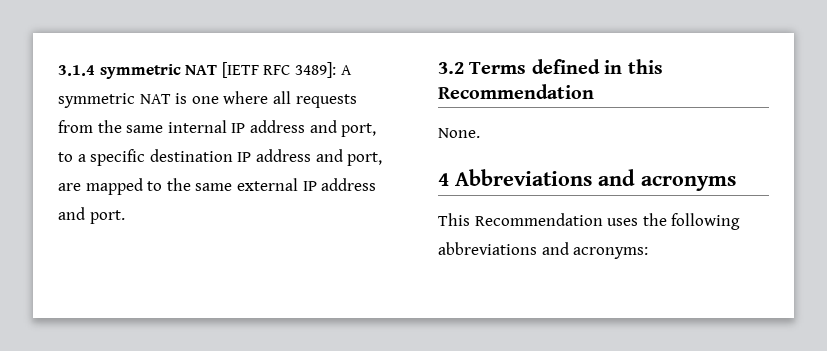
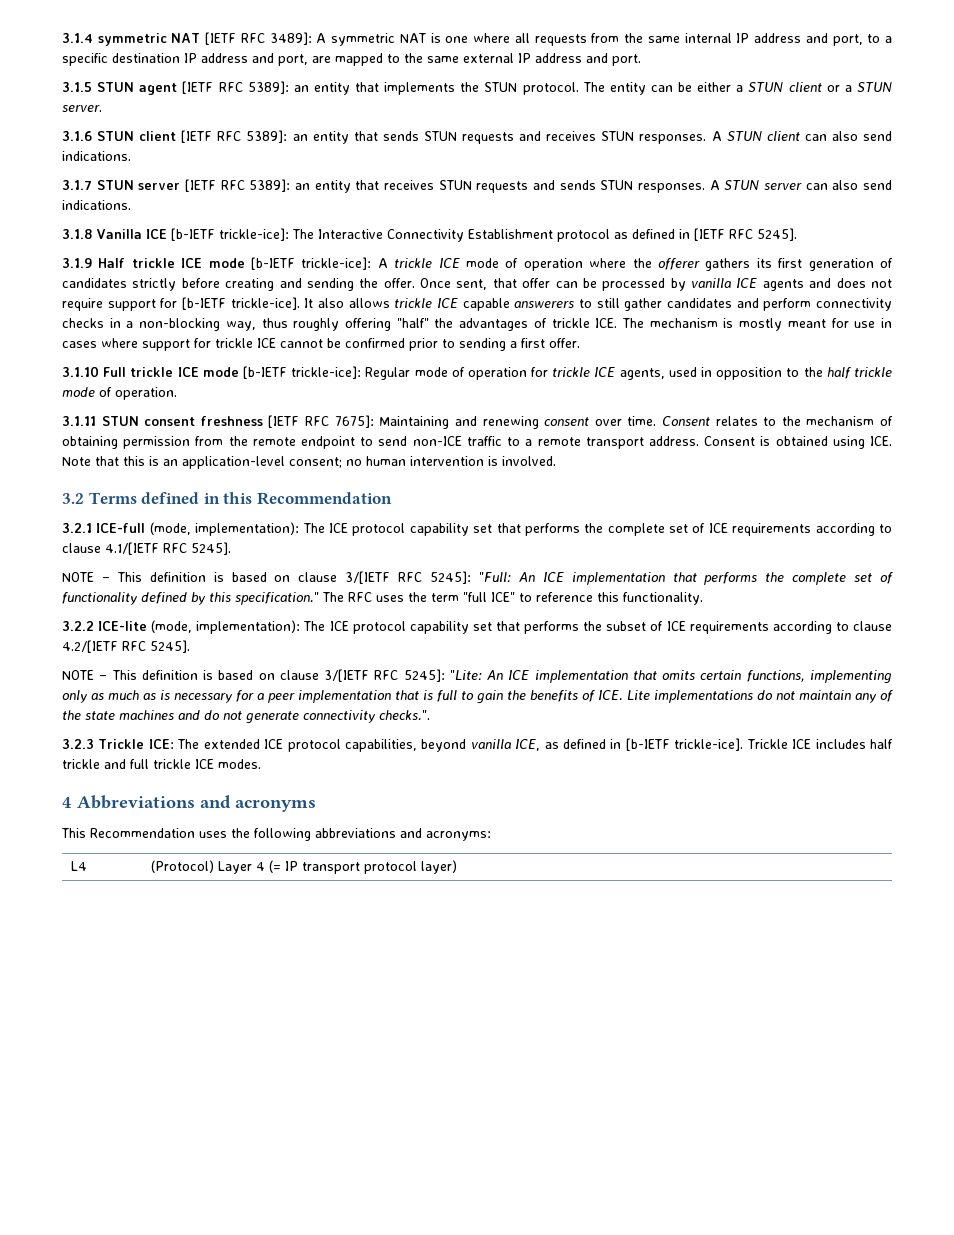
(125, 217) none -> [62,81,893,95] [62,105,102,112] [62,130,892,144] [62,151,131,161] [62,179,892,193] [62,200,131,210] [62,228,797,242] [62,257,893,271] [62,278,893,291] [62,297,892,311] [62,318,892,331] [62,338,580,351] [62,366,892,380] [62,387,177,400] [62,415,893,429] [62,436,893,449] [62,456,556,469] // 3.1.5 STUN agent [IETF RFC 5389]: an entity that implements the STUN protocol. The entity can be either a STUN client or a STUN server. // 3.1.6 STUN client [IETF RFC 5389]: an entity that sends STUN requests and receives STUN responses. A STUN client can also send indications. // 3.1.7 STUN server [IETF RFC 5389]: an entity that receives STUN requests and sends STUN responses. A STUN server can also send indications. // 3.1.8 Vanilla ICE [b-IETF trickle-ice]: The Interactive Connectivity Establishment protocol as defined in [IETF RFC 5245]. // 3.1.9 Half trickle ICE mode [b-IETF trickle-ice]: A trickle ICE mode of operation where the offerer gathers its first generation of candidates strictly before creating and sending the offer. Once sent, that offer can be processed by vanilla ICE agents and does not require support for [b-IETF trickle-ice]. It also allows trickle ICE capable answerers to still gather candidates and perform connectivity checks in a non-blocking way, thus roughly offering "half" the advantages of trickle ICE. The mechanism is mostly meant for use in cases where support for trickle ICE cannot be confirmed prior to sending a first offer. // 3.1.10 Full trickle ICE mode [b-IETF trickle-ice]: Regular mode of operation for trickle ICE agents, used in opposition to the half trickle mode of operation. // 3.1.11 STUN consent freshness [IETF RFC 7675]: Maintaining and renewing consent over time. Consent relates to the mechanism of obtaining permission from the remote endpoint to send non-ICE traffic to a remote transport address. Consent is obtained using ICE. Note that this is an application-level consent; no human intervention is involved.
[438,128,480,138] None. -> [62,522,893,536] [62,542,231,555] [62,571,893,585] [62,592,703,605] [62,620,892,634] [62,640,190,653] [62,669,892,684] [62,690,893,704] [62,710,430,724] [62,738,894,752] [62,759,261,769] 3.2.1 ICE-full (mode, implementation): The ICE protocol capability set that performs the complete set of ICE requirements according to clause 4.1/[IETF RFC 5245]. // NOTE – This definition is based on clause 3/[IETF RFC 5245]: "Full: An ICE implementation that performs the complete set of functionality defined by this specification." The RFC uses the term "full ICE" to reference this functionality. // 3.2.2 ICE-lite (mode, implementation): The ICE protocol capability set that performs the subset of ICE requirements according to clause 4.2/[IETF RFC 5245]. // NOTE – This definition is based on clause 3/[IETF RFC 5245]: "Lite: An ICE implementation that omits certain functions, implementing only as much as is necessary for a peer implementation that is full to gain the benefits of ICE. Lite implementations do not maintain any of the state machines and do not generate connectivity checks.". // 3.2.3 Trickle ICE: The extended ICE protocol capabilities, beyond vanilla ICE, as defined in [b-IETF trickle-ice]. Trickle ICE includes half trickle and full trickle ICE modes.
(649, 253) none -> [71,861,88,871] [151,860,458,874] // L4 | (Protocol) Layer 4 (= IP transport protocol layer)

